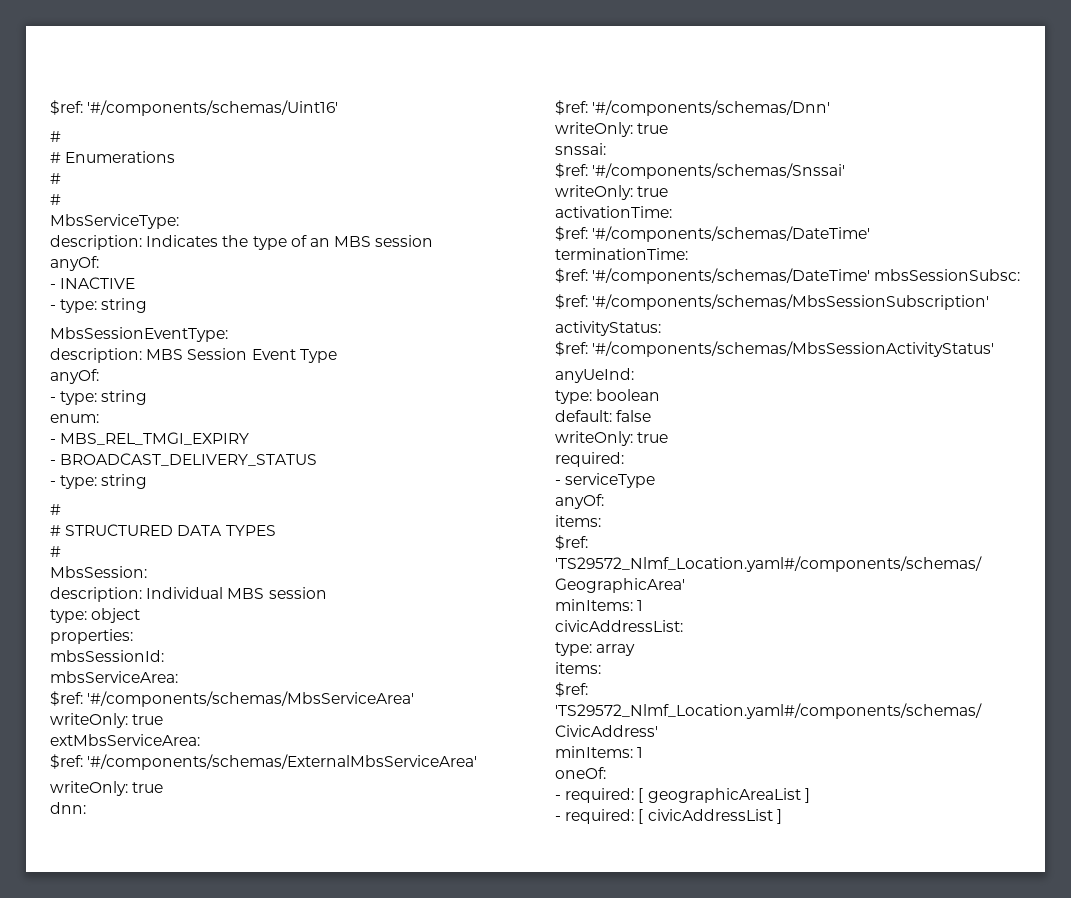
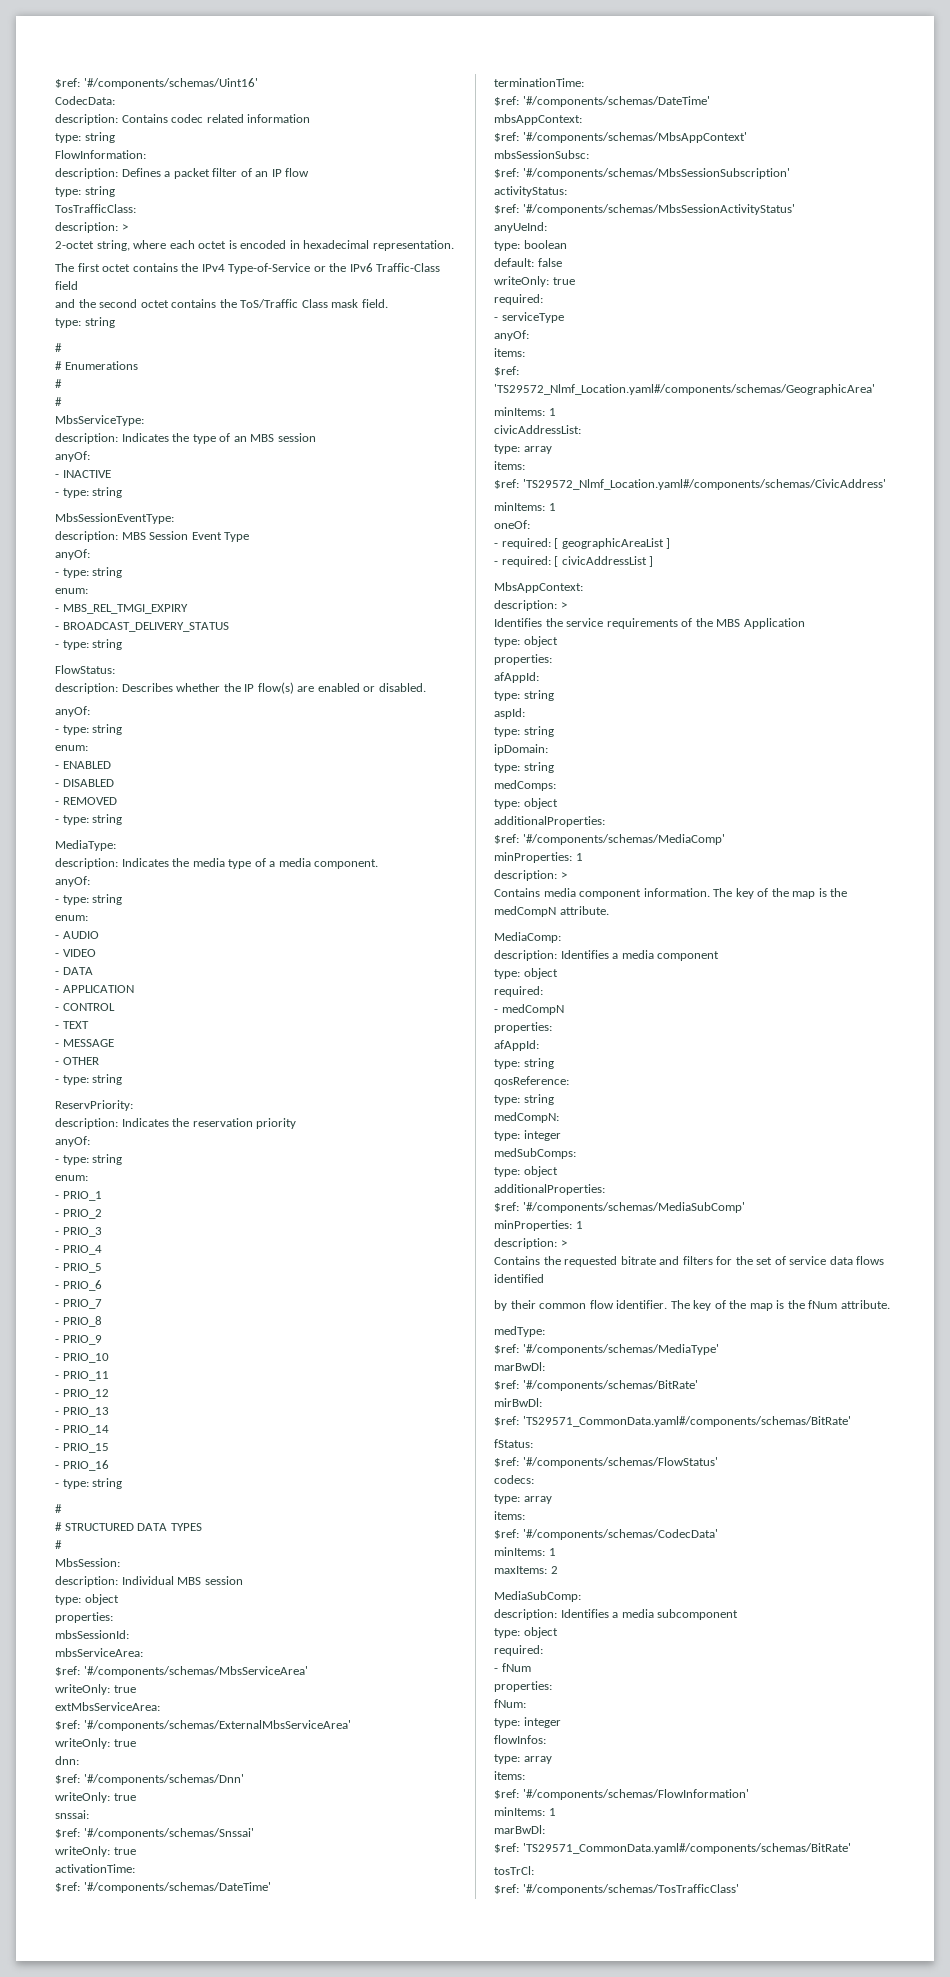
(339, 108) none -> [55,96,115,105] [55,114,311,125] [55,132,115,143] [55,150,146,159] [55,168,310,179] [55,186,115,197] [55,204,136,213] [55,222,128,233] [55,240,454,251] [55,263,441,274] [55,281,78,290] [55,299,388,308] [55,317,115,328] // CodecData: // description: Contains codec related information // type: string // FlowInformation: // description: Defines a packet filter of an IP flow // type: string // TosTrafficClass: // description: > // 2-octet string, where each octet is encoded in hexadecimal representation. // The first octet contains the IPv4 Type-of-Service or the IPv6 Traffic-Class field // and the second octet contains the ToS/Traffic Class mask field. // type: string
(148, 481) none -> [55,665,115,674] [55,682,426,694] [55,706,90,717] [55,724,123,735] [55,745,88,751] [55,761,111,769] [55,779,114,787] [55,797,117,805] [55,814,123,825] [55,840,116,851] [55,858,379,869] [55,876,90,887] [55,894,123,905] [55,915,88,921] [55,931,99,939] [55,949,96,957] [55,967,93,975] [55,985,134,993] [55,1003,115,1011] [55,1021,89,1029] [55,1039,114,1047] [55,1057,99,1065] [55,1074,123,1085] [55,1100,133,1111] [55,1118,297,1129] [55,1136,90,1147] [55,1154,123,1165] [55,1175,88,1181] [55,1191,102,1201] [55,1209,102,1219] [55,1227,102,1237] [55,1245,102,1255] [55,1263,102,1273] [55,1280,102,1291] [55,1299,102,1309] [55,1316,102,1327] [55,1335,102,1345] [55,1353,109,1363] [55,1371,109,1381] [55,1389,109,1399] [55,1407,109,1417] [55,1425,109,1435] [55,1443,109,1453] [55,1460,109,1471] [55,1478,123,1489] // FlowStatus: // description: Describes whether the IP flow(s) are enabled or disabled. // anyOf: // - type: string // enum: // - ENABLED // - DISABLED // - REMOVED // - type: string // MediaType: // description: Indicates the media type of a media component. // anyOf: // - type: string // enum: // - AUDIO // - VIDEO // - DATA // - APPLICATION // - CONTROL // - TEXT // - MESSAGE // - OTHER // - type: string // ReservPriority: // description: Indicates the reservation priority // anyOf: // - type: string // enum: // - PRIO_1 // - PRIO_2 // - PRIO_3 // - PRIO_4 // - PRIO_5 // - PRIO_6 // - PRIO_7 // - PRIO_8 // - PRIO_9 // - PRIO_10 // - PRIO_11 // - PRIO_12 // - PRIO_13 // - PRIO_14 // - PRIO_15 // - PRIO_16 // - type: string
(871, 276) none -> [494,114,582,125] [494,132,747,143] // mbsAppContext: // $ref: '#/components/schemas/MbsAppContext' //
(782, 816) none -> [494,582,583,593] [494,600,567,611] [494,618,805,629] [494,636,558,647] [494,654,552,665] [494,672,539,683] [494,690,554,701] [494,708,525,719] [494,726,554,737] [494,744,548,755] [494,762,554,773] [494,780,556,791] [494,798,558,809] [494,816,605,827] [494,834,725,845] [494,852,583,863] [494,870,567,881] [494,888,848,899] [494,906,609,917] [494,932,561,943] [494,950,720,961] [494,968,558,979] [494,986,543,997] [494,1004,564,1015] [494,1022,552,1033] [494,1040,539,1051] [494,1058,554,1069] [494,1076,569,1087] [494,1094,554,1105] [494,1112,559,1123] [494,1130,561,1141] [494,1148,576,1159] [494,1166,558,1177] [494,1184,605,1195] [494,1202,745,1213] [494,1220,583,1231] [494,1238,567,1249] [494,1256,885,1267] [494,1274,544,1283] [494,1300,890,1311] [494,1326,545,1337] [494,1344,719,1355] [494,1362,545,1371] [494,1380,698,1391] [494,1398,542,1407] [494,1416,851,1427] [494,1439,533,1448] [494,1457,718,1468] [494,1475,534,1484] [494,1494,552,1504] [494,1511,525,1520] [494,1529,718,1540] [494,1547,556,1556] [494,1566,558,1574] [494,1591,581,1602] [494,1609,739,1620] [494,1627,558,1638] [494,1645,543,1656] [494,1663,531,1672] [494,1681,552,1692] [494,1699,526,1708] [494,1717,561,1728] [494,1735,546,1744] [494,1754,552,1764] [494,1771,525,1780] [494,1789,749,1800] [494,1807,556,1816] [494,1825,545,1834] [494,1843,851,1854] [494,1866,534,1875] [494,1884,739,1895] // MbsAppContext: // description: > // Identifies the service requirements of the MBS Application // type: object // properties: // afAppId: // type: string // aspId: // type: string // ipDomain: // type: string // medComps: // type: object // additionalProperties: // $ref: '#/components/schemas/MediaComp' // minProperties: 1 // description: > // Contains media component information. The key of the map is the medCompN attribute. // MediaComp: // description: Identifies a media component // type: object // required: // - medCompN // properties: // afAppId: // type: string // qosReference: // type: string // medCompN: // type: integer // medSubComps: // type: object // additionalProperties: // $ref: '#/components/schemas/MediaSubComp' // minProperties: 1 // description: > // Contains the requested bitrate and filters for the set of service data flows identified // by their common flow identifier. The key of the map is the fNum attribute. // medType: // $ref: '#/components/schemas/MediaType' // marBwDl: // $ref: '#/components/schemas/BitRate' // mirBwDl: // $ref: 'TS29571_CommonData.yaml#/components/schemas/BitRate' // fStatus: // $ref: '#/components/schemas/FlowStatus' // codecs: // type: array // items: // $ref: '#/components/schemas/CodecData' // minItems: 1 // maxItems: 2 // MediaSubComp: // description: Identifies a media subcomponent // type: object // required: // - fNum // properties: // fNum: // type: integer // flowInfos: // type: array // items: // $ref: '#/components/schemas/FlowInformation' // minItems: 1 // marBwDl: // $ref: 'TS29571_CommonData.yaml#/components/schemas/BitRate' // tosTrCl: // $ref: '#/components/schemas/TosTrafficClass'

